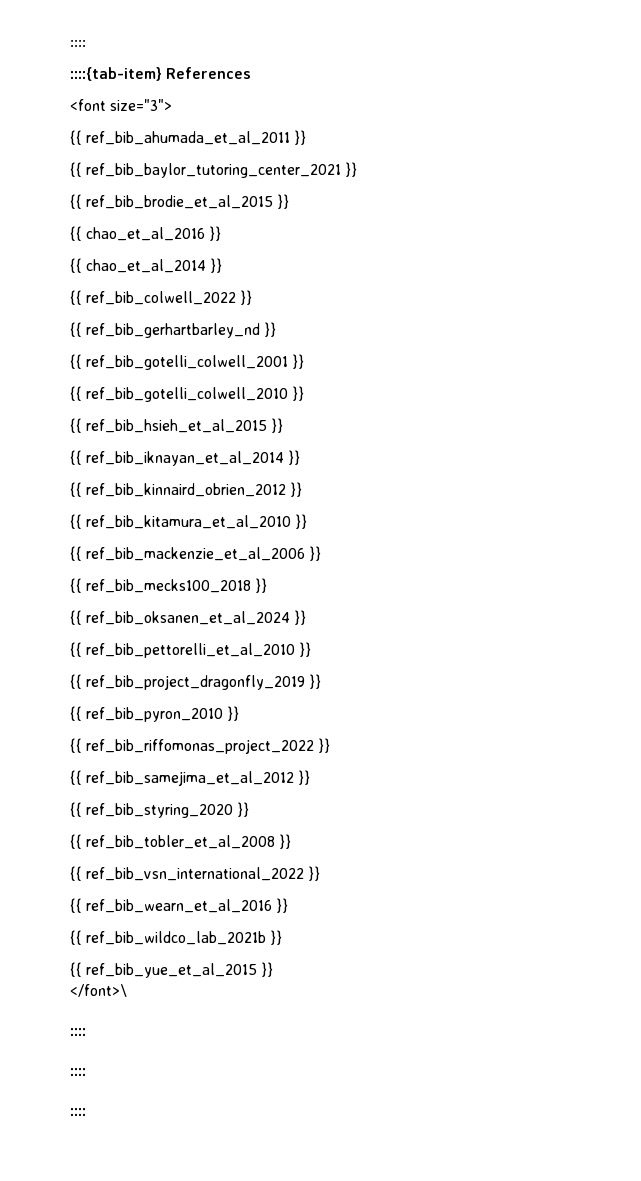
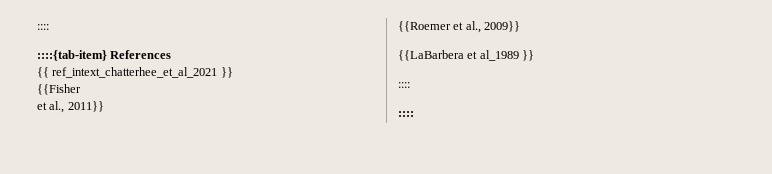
[70,99,173,111] [70,130,307,145] [70,162,358,178] [70,194,290,209] [70,226,222,241] [70,258,223,273] [70,290,253,305] [70,322,277,338] [70,354,305,370] [70,386,305,402] [70,418,284,433] [70,450,301,466] [70,482,303,497] [70,514,308,529] [70,546,322,561] [70,578,268,593] [70,610,307,625] [70,642,312,658] [70,674,322,690] [70,706,240,722] [70,738,331,754] [70,770,311,786] [70,802,250,818] [70,834,292,849] [70,866,321,881] [70,898,289,913] [70,930,283,945] [70,962,274,978] [70,984,127,997] [70,1028,86,1036] [70,1068,86,1076] [70,1108,86,1116] // <font size="3"> // {{ ref_bib_ahumada_et_al_2011 }} // {{ ref_bib_baylor_tutoring_center_2021 }} // {{ ref_bib_brodie_et_al_2015 }} // {{ chao_et_al_2016 }} // {{ chao_et_al_2014 }} // {{ ref_bib_colwell_2022 }} // {{ ref_bib_gerhartbarley_nd }} // {{ ref_bib_gotelli_colwell_2001 }} // {{ ref_bib_gotelli_colwell_2010 }} // {{ ref_bib_hsieh_et_al_2015 }} // {{ ref_bib_iknayan_et_al_2014 }} // {{ ref_bib_kinnaird_obrien_2012 }} // {{ ref_bib_kitamura_et_al_2010 }} // {{ ref_bib_mackenzie_et_al_2006 }} // {{ ref_bib_mecks100_2018 }} // {{ ref_bib_oksanen_et_al_2024 }} // {{ ref_bib_pettorelli_et_al_2010 }} // {{ ref_bib_project_dragonfly_2019 }} // {{ ref_bib_pyron_2010 }} // {{ ref_bib_riffomonas_project_2022 }} // {{ ref_bib_samejima_et_al_2012 }} // {{ ref_bib_styring_2020 }} // {{ ref_bib_tobler_et_al_2008 }} // {{ ref_bib_vsn_international_2022 }} // {{ ref_bib_wearn_et_al_2016 }} // {{ ref_bib_wildco_lab_2021b }} // {{ ref_bib_yue_et_al_2015 }} // </font>\ // :::: // :::: // :::: -> [37,67,233,78] [37,84,81,95] [37,101,104,113] [398,21,521,33] [398,50,535,61] [398,82,410,88] [398,111,414,117] // {{ ref_intext_chatterhee_et_al_2021 }} // {{Fisher // et al., 2011}} // {{Roemer et al., 2009}} // {{LaBarbera et al_1989 }} // :::: // ::::

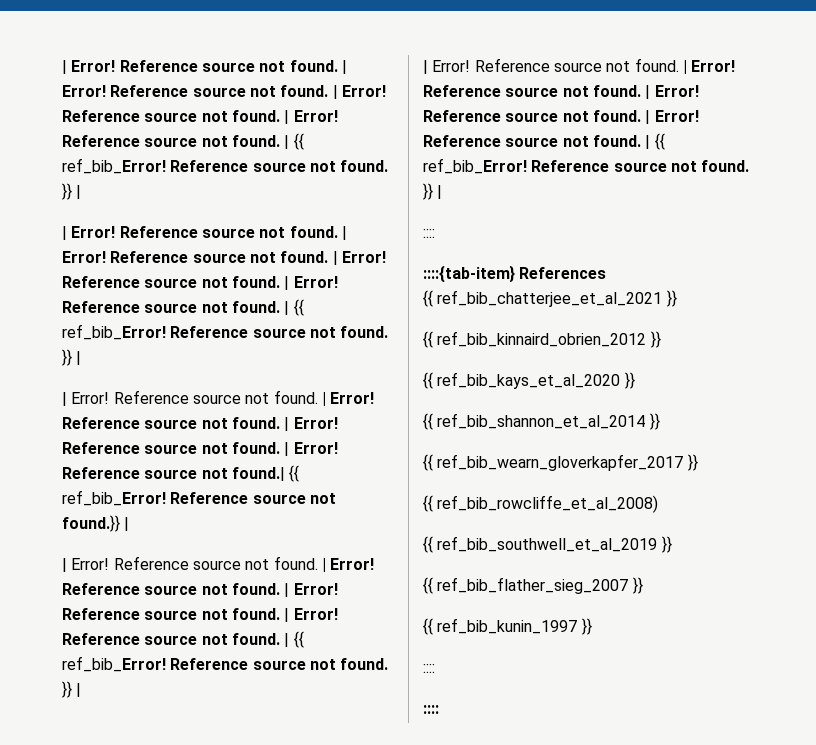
(37, 27) none -> [62,60,347,74] [62,85,386,99] [62,110,338,124] [62,133,304,150] [62,158,389,174] [62,183,82,200] [62,226,347,240] [62,251,386,265] [62,276,338,290] [62,299,304,316] [62,324,389,340] [62,349,82,366] [62,390,375,406] [62,417,338,431] [62,442,338,456] [62,465,300,482] [62,490,336,506] [62,515,130,532] [62,556,375,572] [62,583,338,597] [62,608,338,622] [62,631,304,648] [62,656,389,672] [62,681,82,698] [423,58,736,74] [423,85,699,99] [423,110,699,124] [423,133,665,150] [423,158,750,174] [423,183,443,200] | Error! Reference source not found. | Error! Reference source not found. | Error! Reference source not found. | Error! Reference source not found. | {{ ref_bib_Error! Reference source not found. }} | // | Error! Reference source not found. | Error! Reference source not found. | Error! Reference source not found. | Error! Reference source not found. | {{ ref_bib_Error! Reference source not found. }} | // | Error! Reference source not found. | Error! Reference source not found. | Error! Reference source not found. | Error! Reference source not found.| {{ ref_bib_Error! Reference source not found.}} | // | Error! Reference source not found. | Error! Reference source not found. | Error! Reference source not found. | Error! Reference source not found. | {{ ref_bib_Error! Reference source not found. }} | // | Error! Reference source not found. | Error! Reference source not found. | Error! Reference source not found. | Error! Reference source not found. | {{ ref_bib_Error! Reference source not found. }} | //
[52,67,233,78] [37,84,81,95] [37,101,104,113] [398,21,521,33] [398,50,519,61] ref_intext_chatterhee_et_al_2021 }} // {{Fisher // et al., 2011}} // {{Roemer et al., 2009}} // {{LaBarbera et al_1989 -> [437,290,677,307] [423,331,661,348] [423,372,635,389] [423,413,660,430] [423,454,698,471] [423,495,659,513] [423,536,672,553] [423,577,643,594] [423,618,578,635] ref_bib_chatterjee_et_al_2021 }} // {{ ref_bib_kinnaird_obrien_2012 }} // {{ ref_bib_kays_et_al_2020 }} // {{ ref_bib_shannon_et_al_2014 }} // {{ ref_bib_wearn_gloverkapfer_2017 }} // {{ ref_bib_rowcliffe_et_al_2008) // {{ ref_bib_southwell_et_al_2019 }} // {{ ref_bib_flather_sieg_2007 }} // {{ ref_bib_kunin_1997

